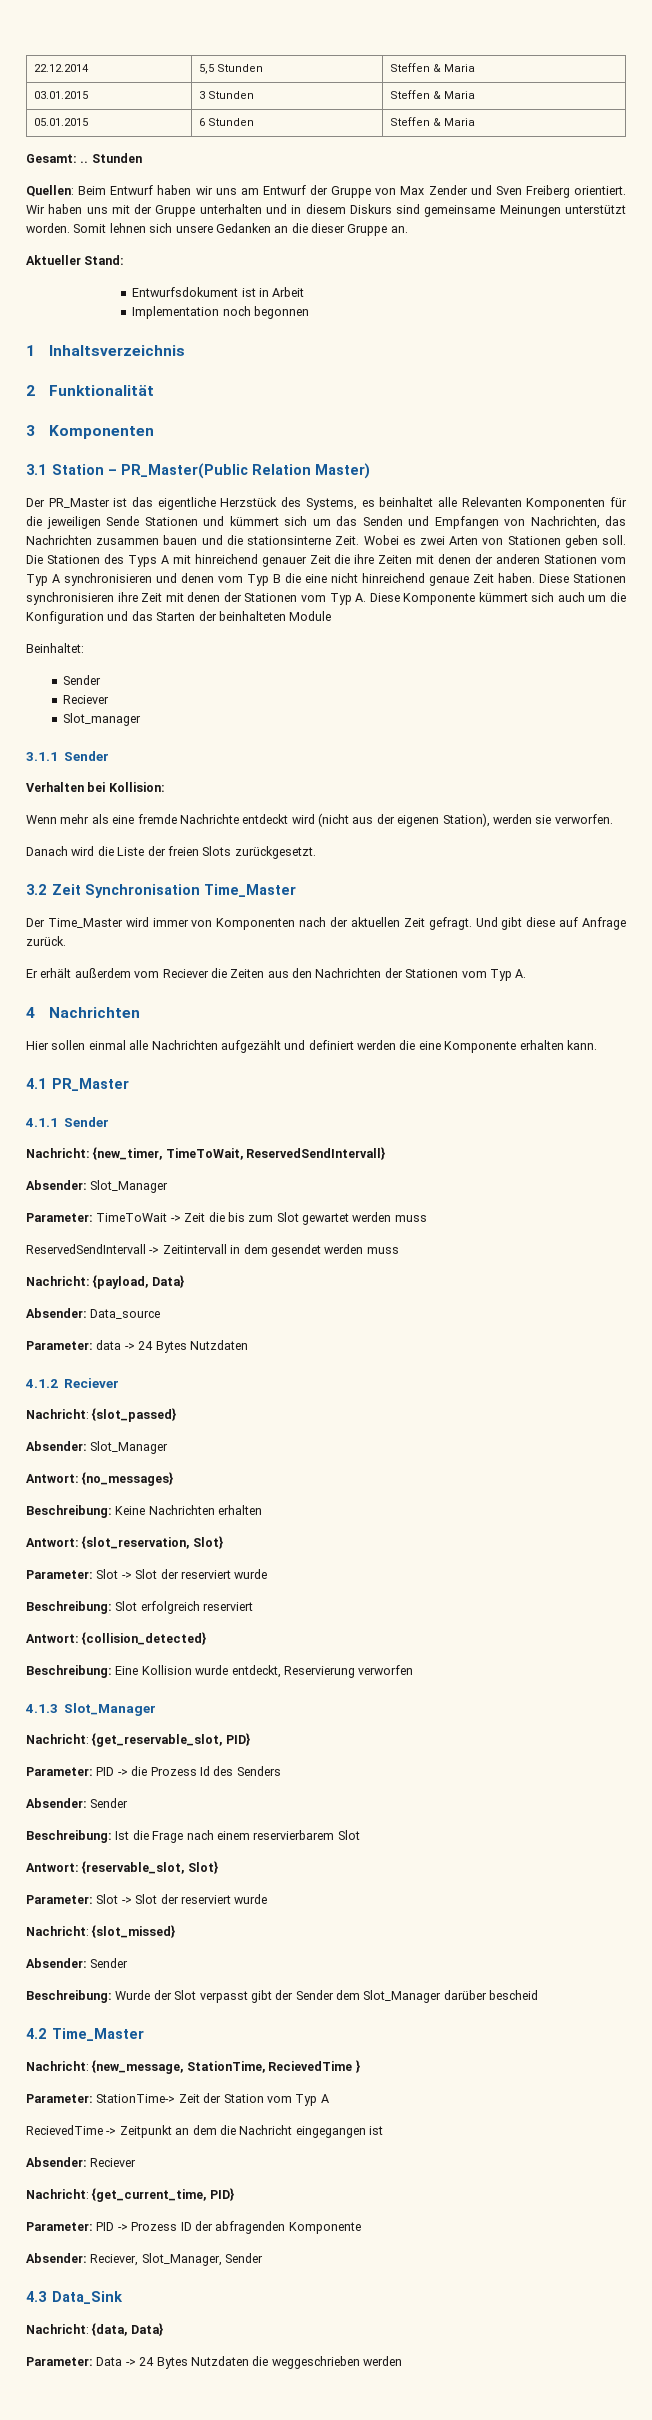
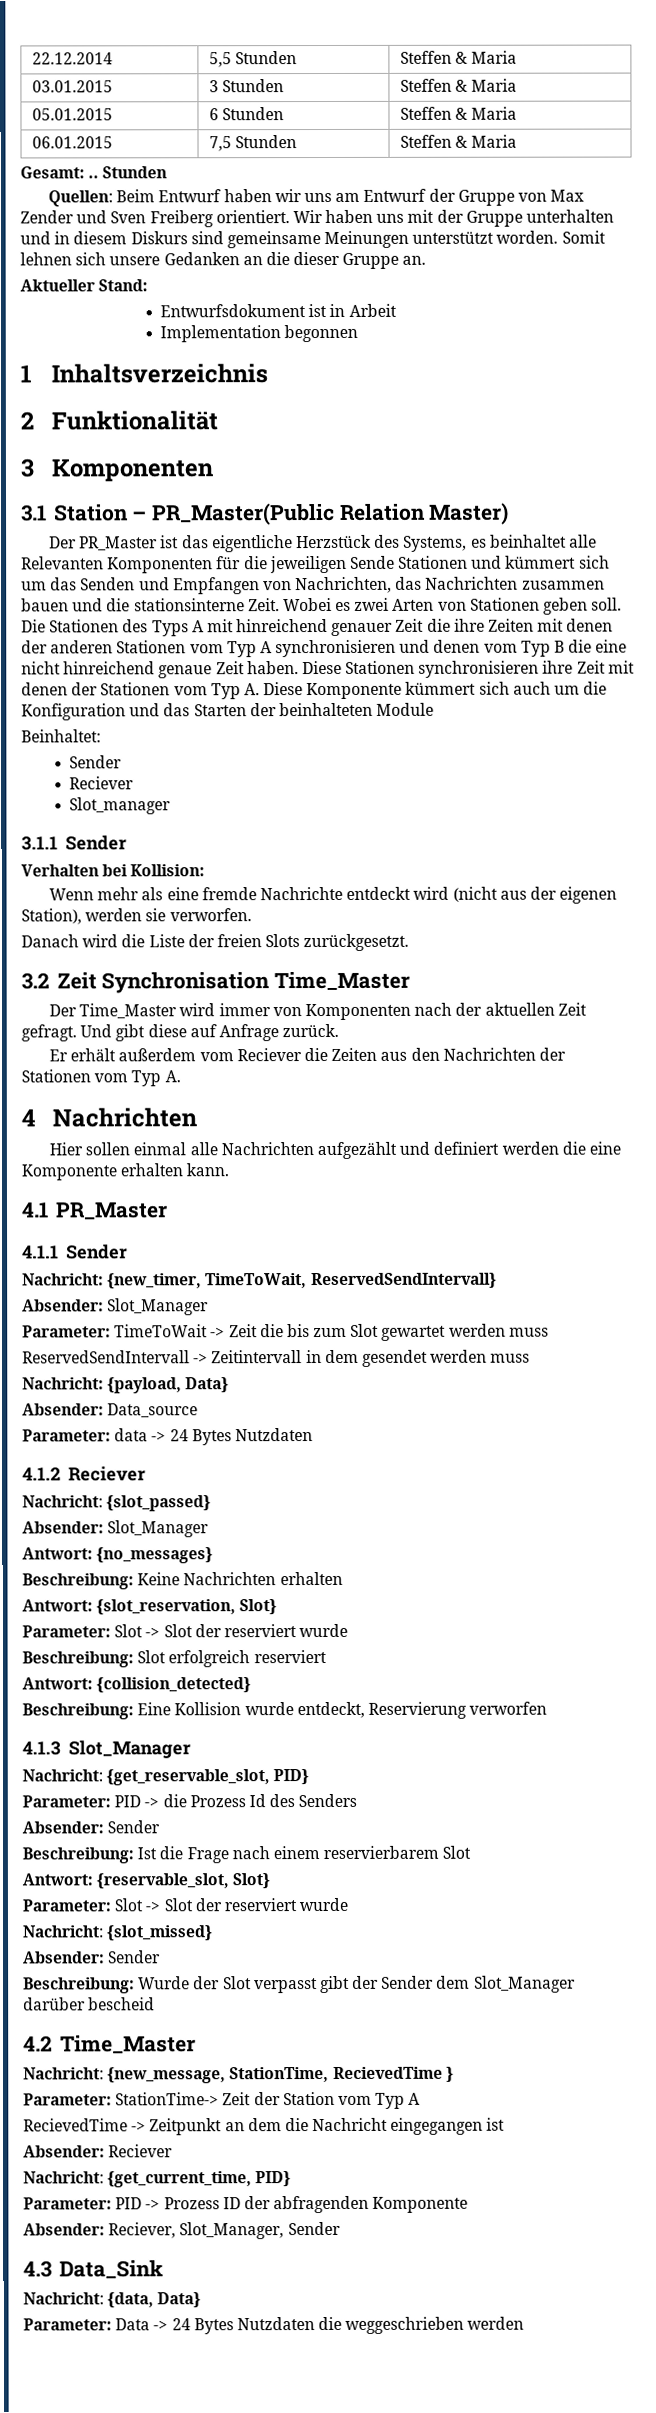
(475, 122) none -> [31,136,113,149] [208,135,298,152] [399,134,518,148] // 06.01.2015 | 7,5 Stunden | Steffen & Maria
[222,306,251,316] noch -> (282, 334) none

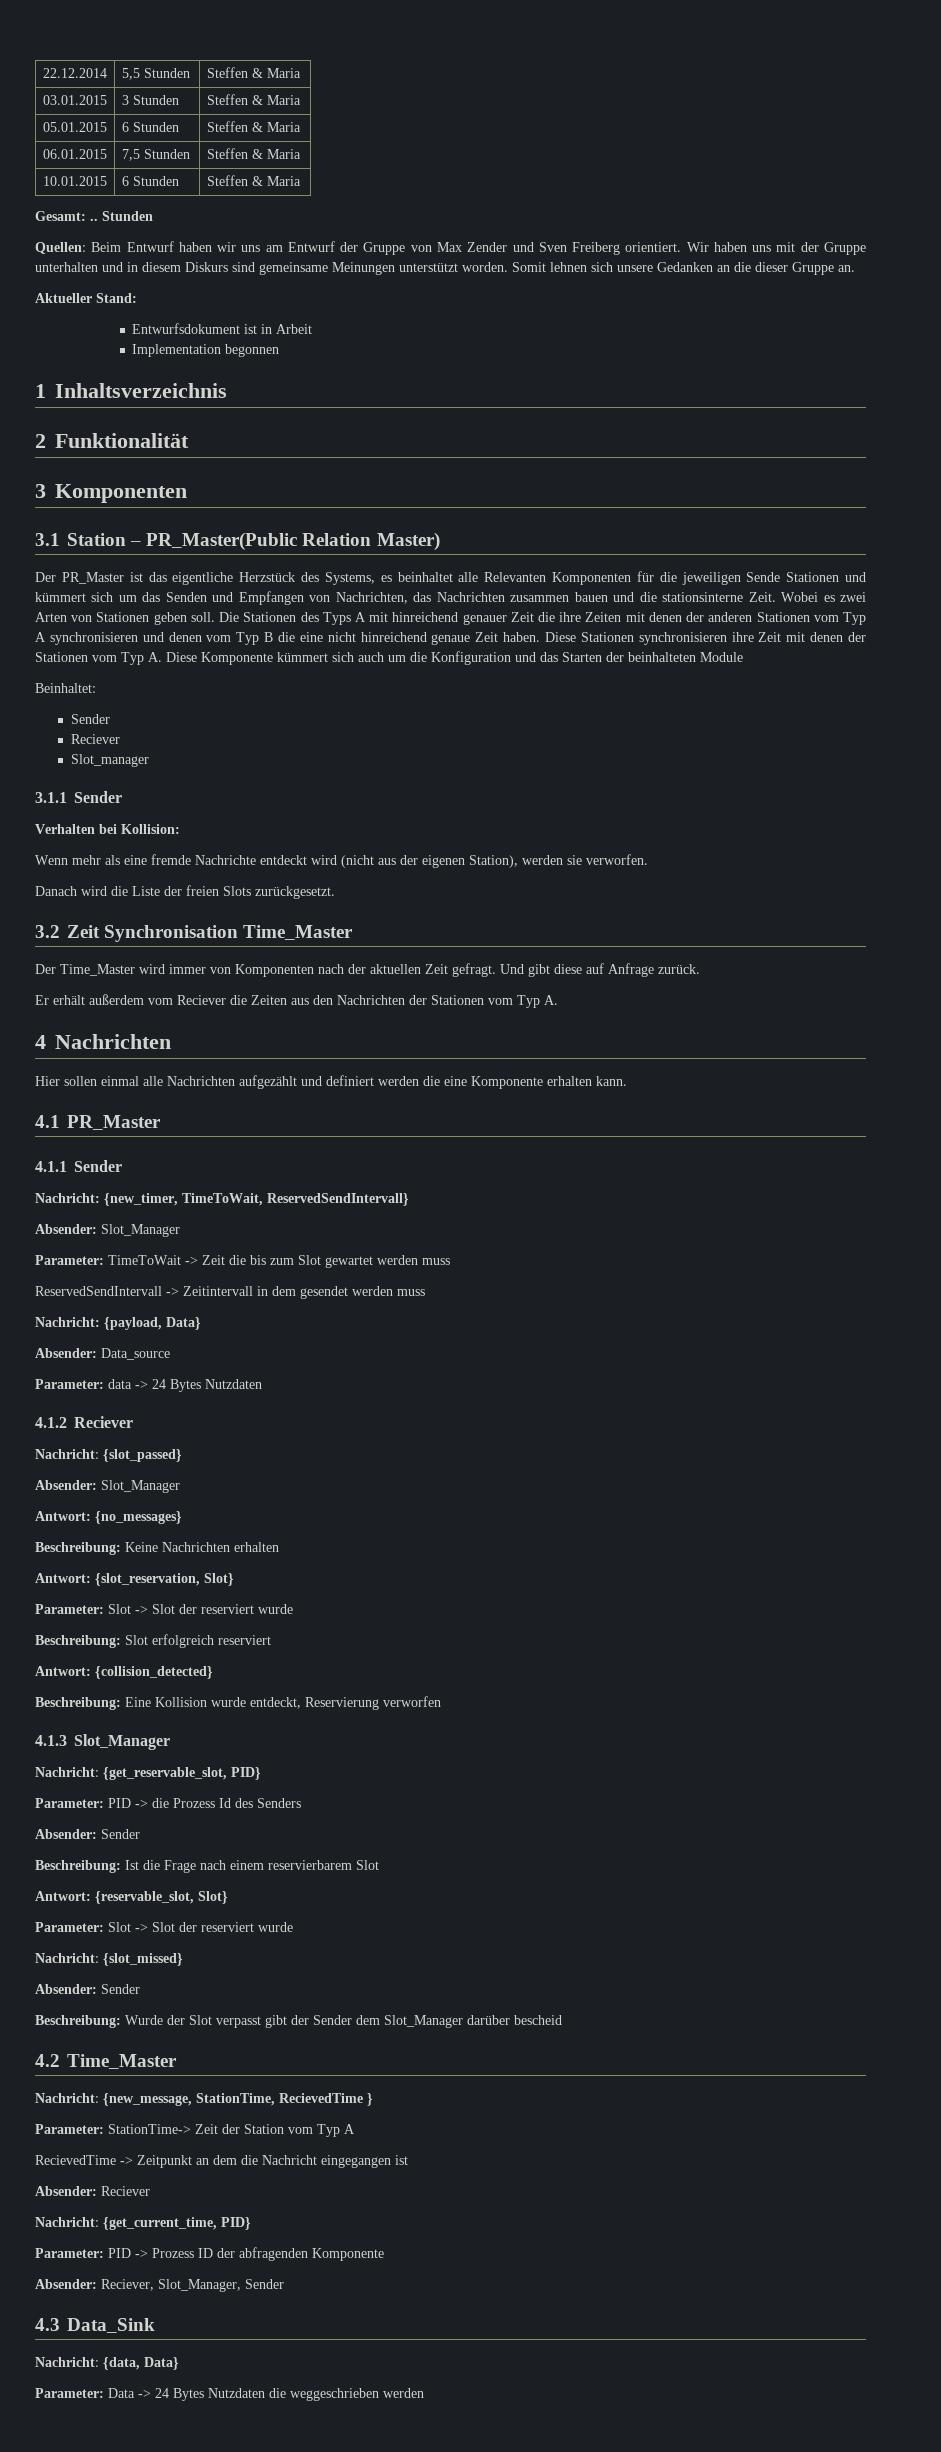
(518, 141) none -> [42,176,107,186] [121,176,179,186] [206,175,301,186] // 10.01.2015 | 6 Stunden | Steffen & Maria

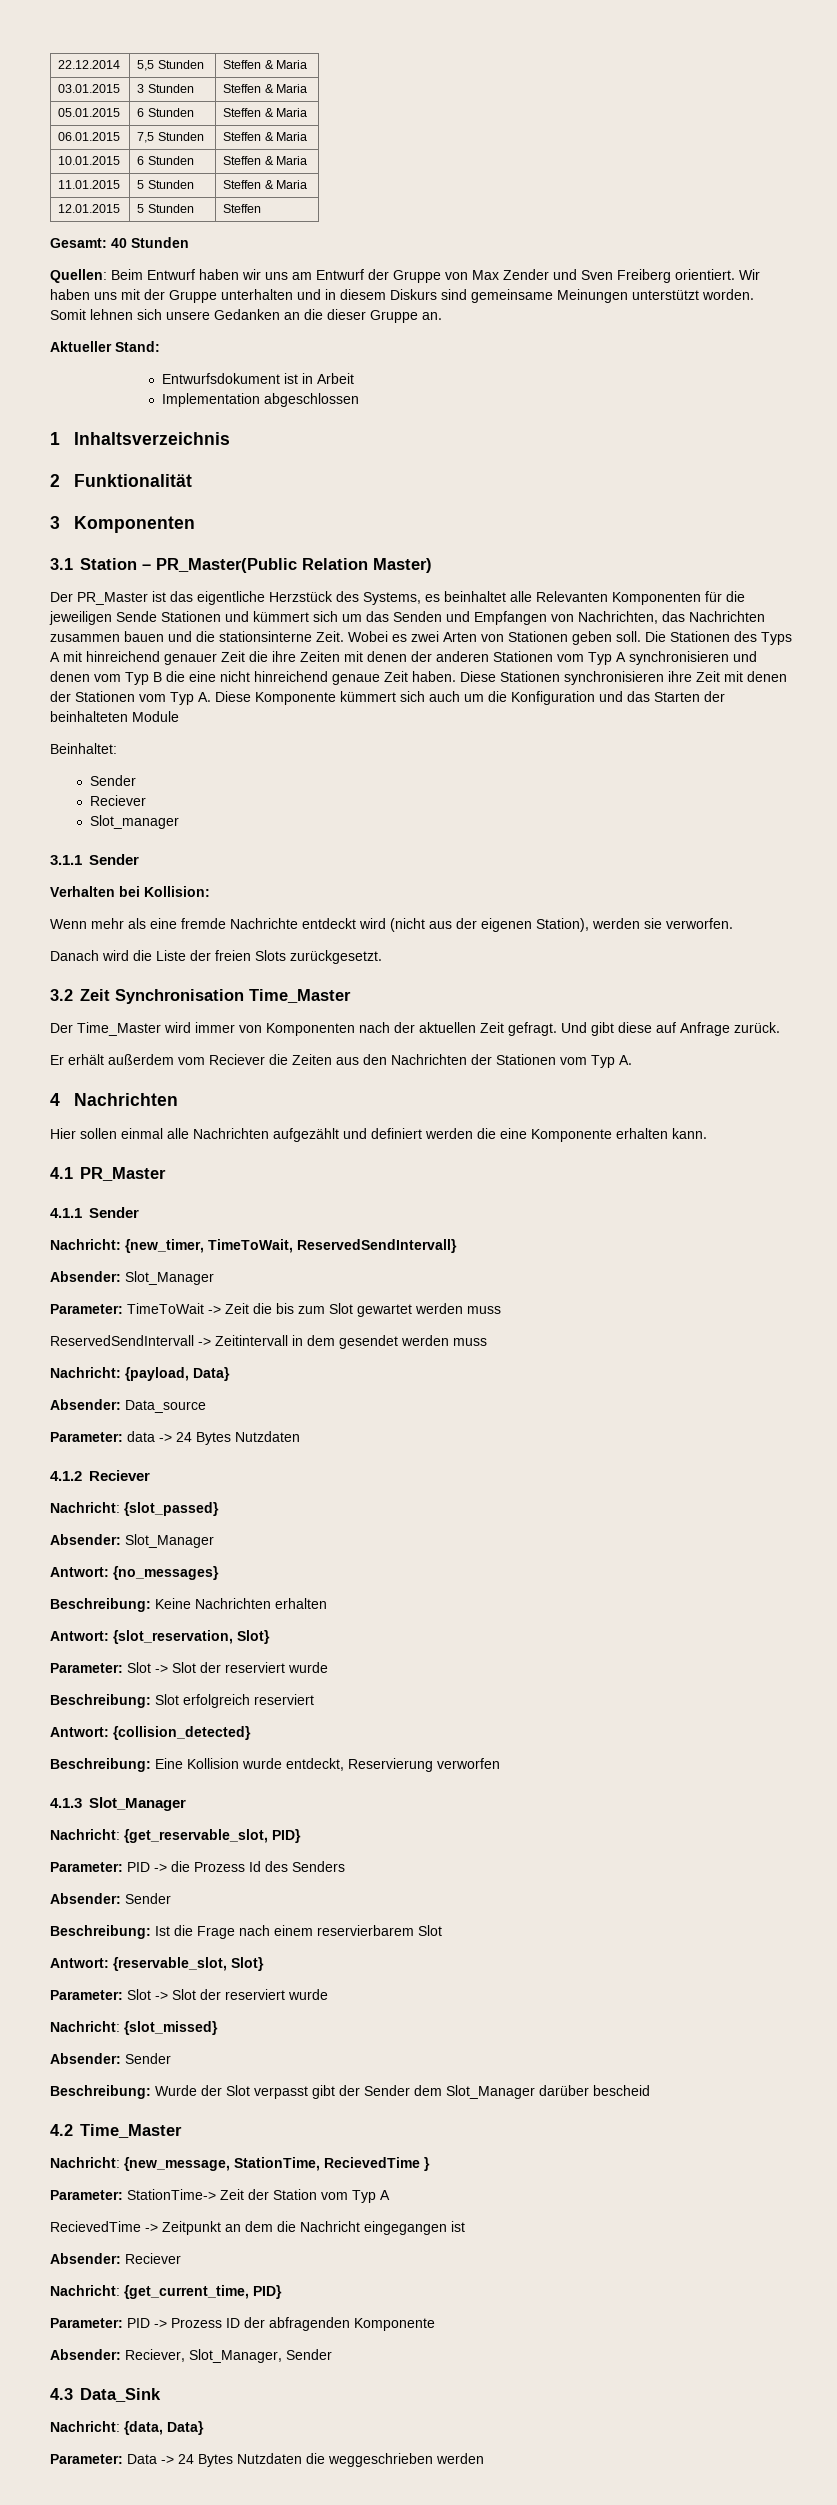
(301, 181) none -> [58,180,121,189] [137,180,194,189] [223,180,308,189] [58,204,121,213] [137,204,194,213] [223,204,262,213] // 11.01.2015 | 5 Stunden | Steffen & Maria // 12.01.2015 | 5 Stunden | Steffen
[90,218,98,221] .. -> [111,238,127,248] 40
[225,344,280,357] begonnen -> [263,393,359,407] abgeschlossen

